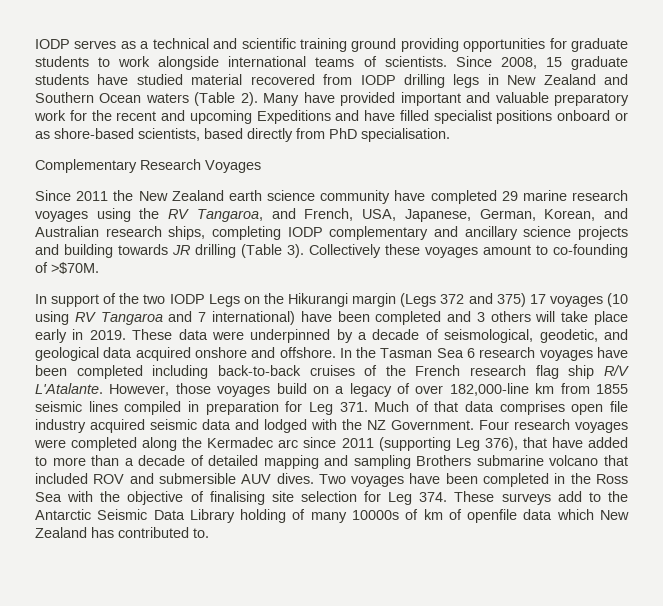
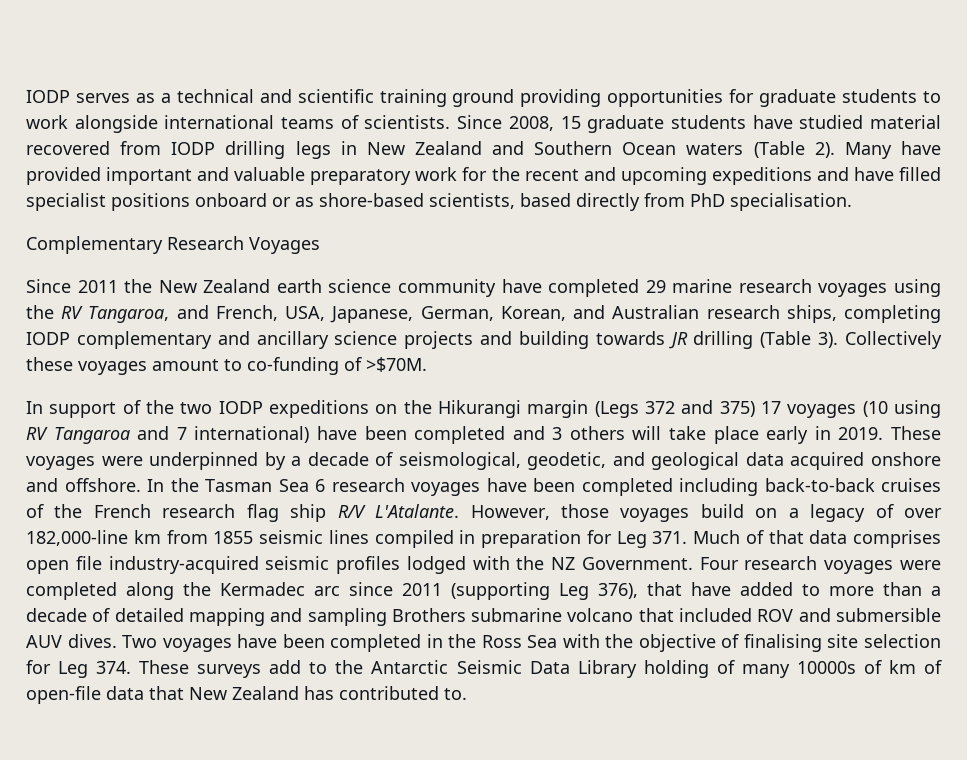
[256,110,331,124] Expeditions -> [711,167,812,185] expeditions
[553,244,628,258] co-founding -> [247,357,339,375] co-funding
[208,294,240,307] Legs -> [269,400,369,418] expeditions
[178,329,208,340] data -> [26,456,95,470] voyages
[35,419,259,433] industry acquired seismic data and -> [108,556,401,574] industry-acquired seismic profiles
[467,509,594,523] openfile data which -> [26,686,184,704] open-file data that

